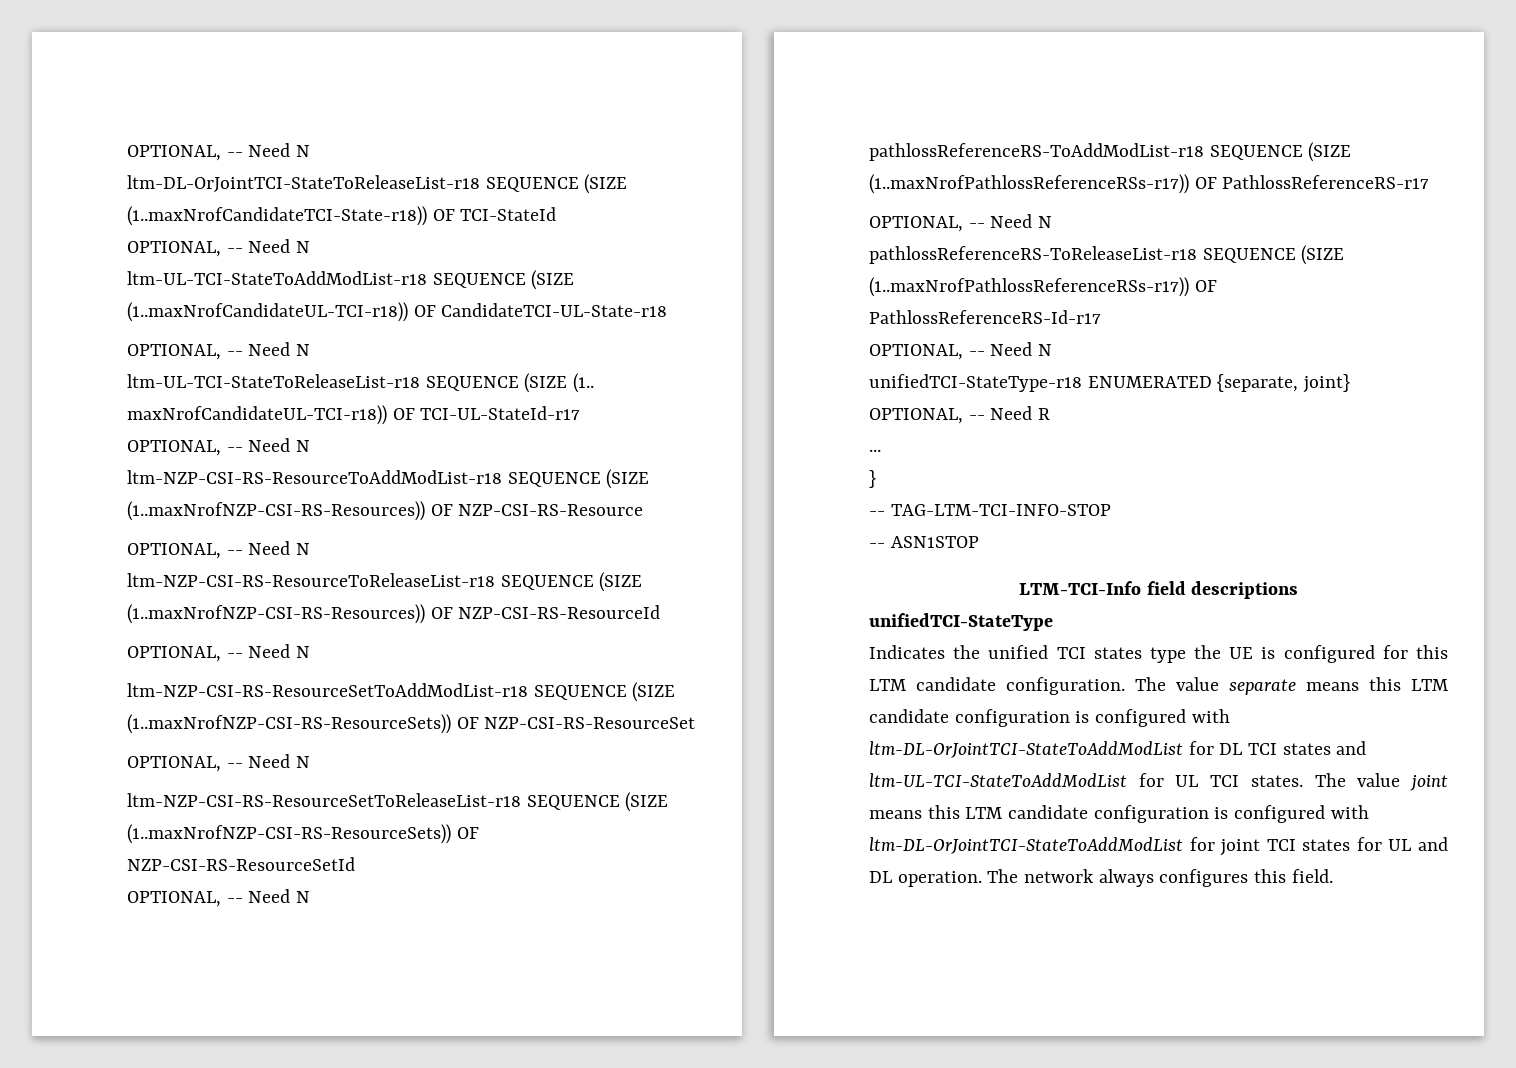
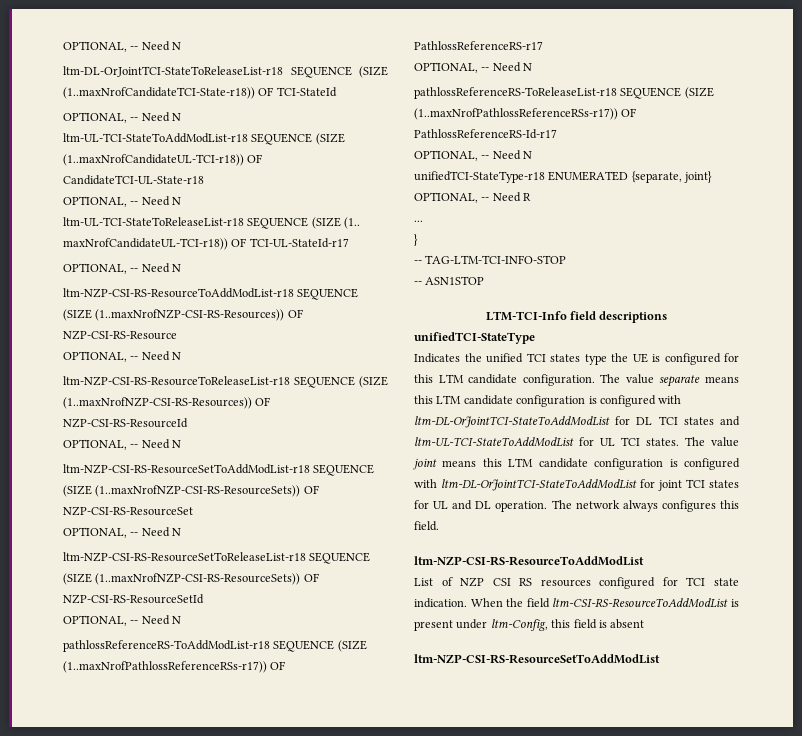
(1333, 876) none -> [414,556,644,566] [414,577,739,589] [414,598,739,608] [414,619,645,631] [414,654,660,664] // ltm-NZP-CSI-RS-ResourceToAddModList // List of NZP CSI RS resources configured for TCI state indication. When the field ltm-CSI-RS-ResourceToAddModList is present under ltm-Config, this field is absent // ltm-NZP-CSI-RS-ResourceSetToAddModList

